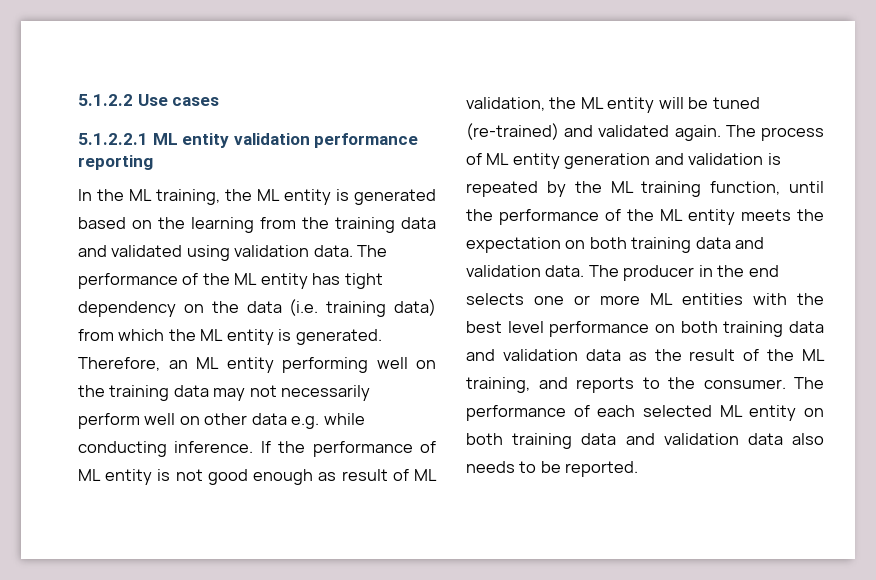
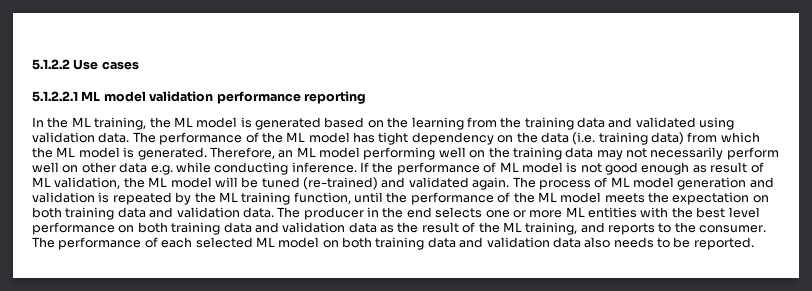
[182,133,230,148] entity -> [103,91,146,102] model
[284,189,331,205] entity -> [196,117,238,128] model
[260,273,308,289] entity -> [308,132,350,143] model
[226,329,274,345] entity -> [78,147,120,158] model
[226,357,274,373] entity -> [319,147,360,158] model
[105,469,153,485] entity -> [521,162,563,173] model
[607,97,655,113] entity -> [170,177,212,188] model
[512,153,560,169] entity -> [633,177,674,188] model
[688,209,735,225] entity -> [560,192,602,203] model
[749,405,797,421] entity -> [278,237,320,248] model

